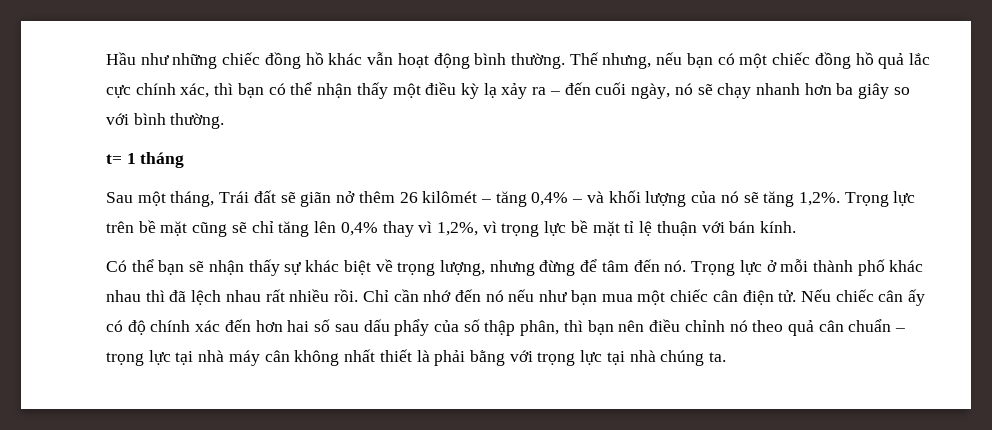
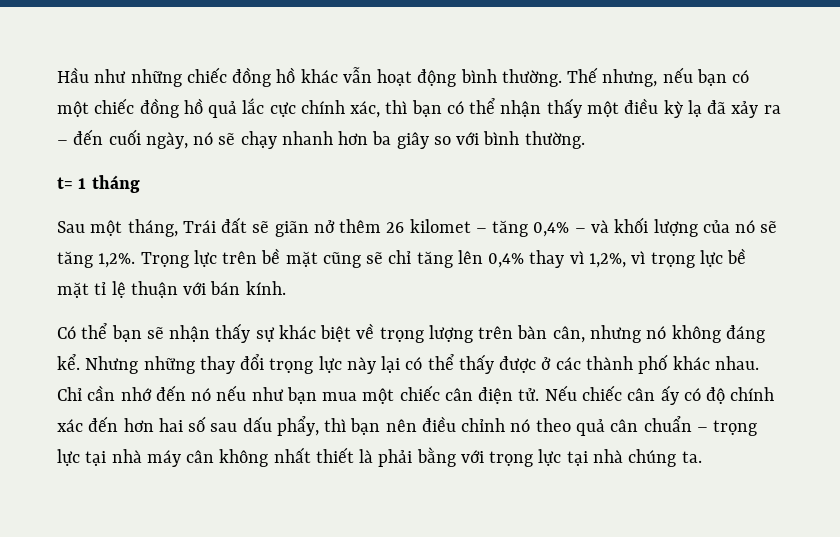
(497, 90) none -> [707,100,727,114] đã
[422,191,478,203] kilômét -> [409,219,471,233] kilomet
[439,259,924,276] [106,289,359,305] lượng, nhưng đừng để tâm đến nó. Trọng lực ở mỗi thành phố khác nhau thì đã lệch nhau rất nhiều rồi. -> [428,325,765,343] [57,354,759,374] lượng trên bàn cân, nhưng nó không đáng kể. Nhưng những thay đổi trọng lực này lại có thể thấy được ở các thành phố khác nhau.
[394,319,560,336] phẩy của số thập phân, -> [276,416,319,436] phẩy,

